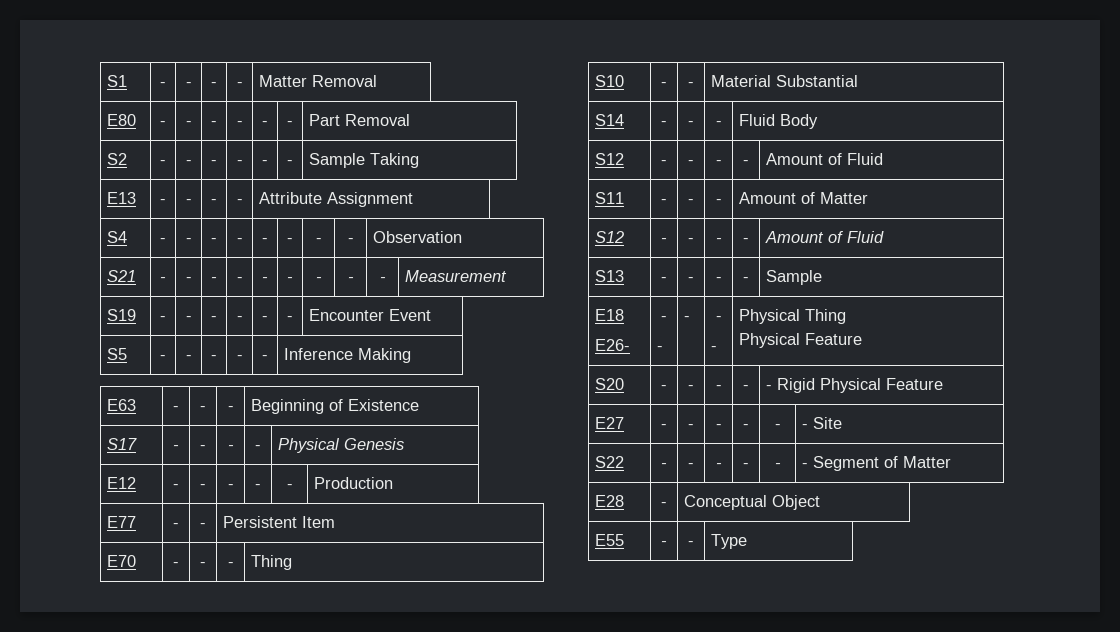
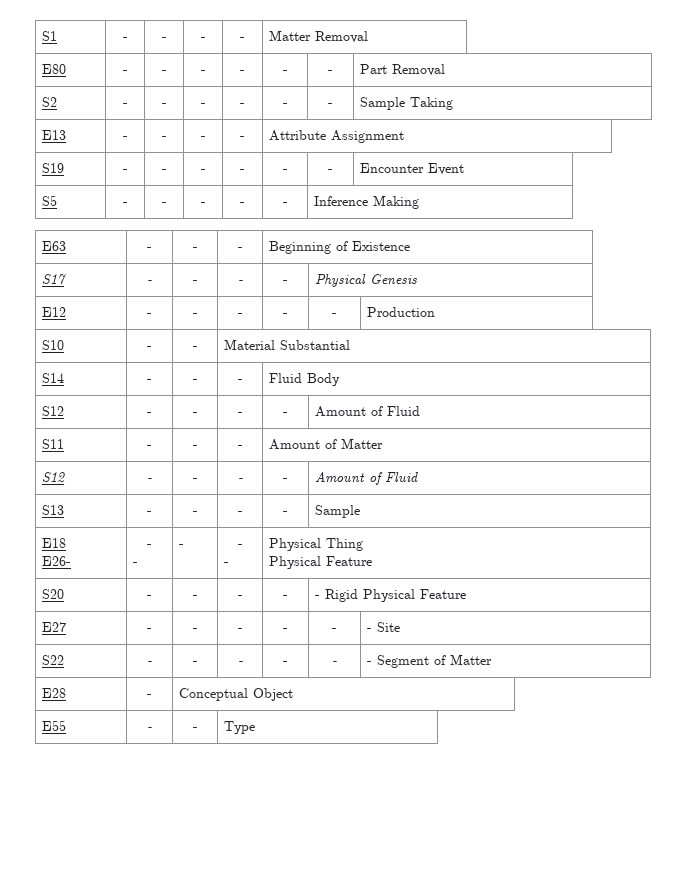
[106,231,127,243] [160,238,166,243] [185,238,192,243] [211,238,217,243] [236,238,243,243] [262,238,268,243] [287,238,293,243] [315,238,322,243] [347,238,354,243] [372,231,462,243] [106,270,136,282] [160,277,166,282] [185,277,192,282] [211,277,217,282] [236,277,243,282] [262,277,268,282] [287,277,293,282] [315,277,322,282] [347,277,354,282] [379,277,386,282] [404,270,507,282] // S4 | - | - | - | - | - | - | - | - | Observation // S21 | - | - | - | - | - | - | - | - | - | Measurement -> (405, 136) none
[106,516,136,528] [173,523,179,528] [200,523,206,528] [222,516,335,528] [106,555,136,567] [173,562,179,567] [200,562,206,567] [227,562,234,567] [250,555,292,570] // E77 | - | - | Persistent Item // E70 | - | - | - | Thing -> (436, 312) none

